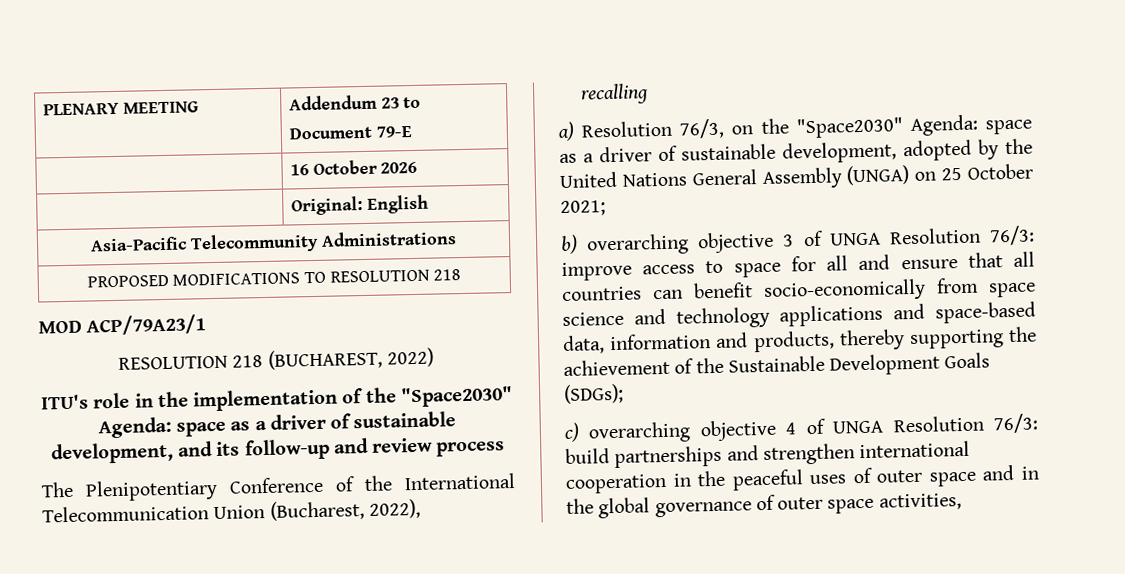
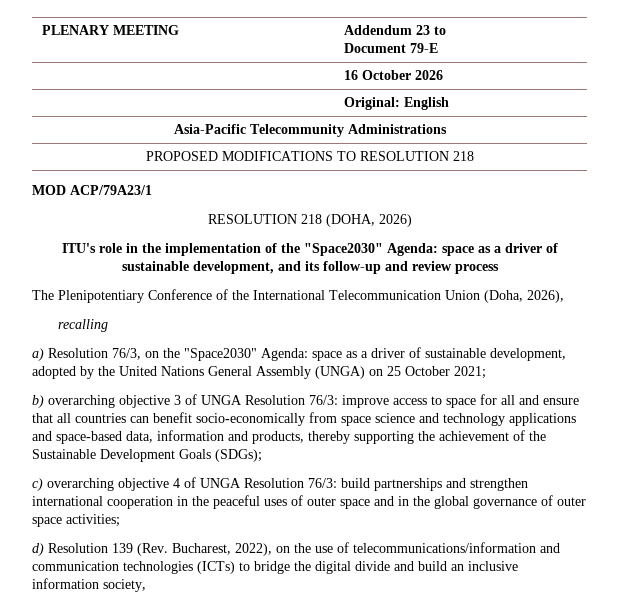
[267,347,434,370] (BUCHAREST, 2022) -> [325,214,412,227] (DOHA, 2026)
[269,498,421,521] (Bucharest, 2022), -> [484,290,564,303] (Doha, 2026),
[878,493,962,511] activities, -> [66,514,120,527] [32,542,560,556] [32,561,518,574] [32,578,146,592] activities; // d) Resolution 139 (Rev. Bucharest, 2022), on the use of telecommunications/information and communication technologies (ICTs) to bridge the digital divide and build an inclusive information society,

